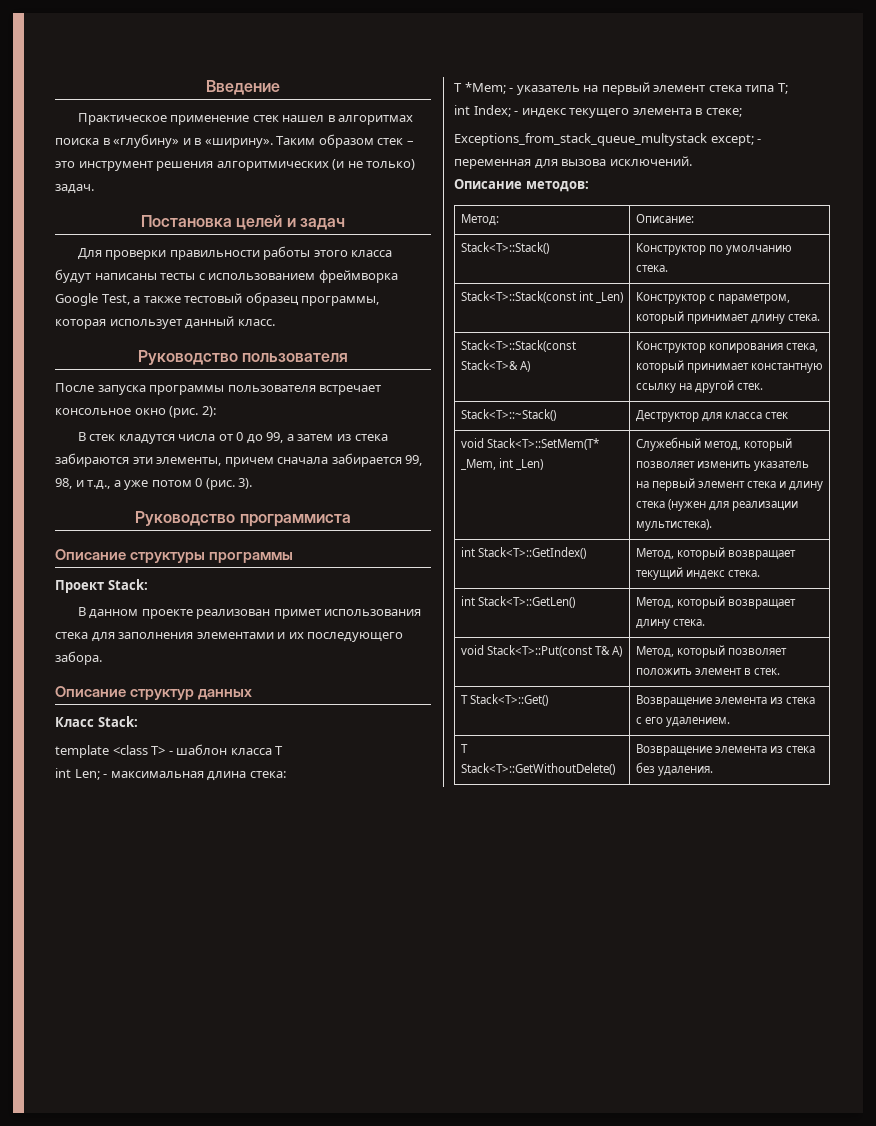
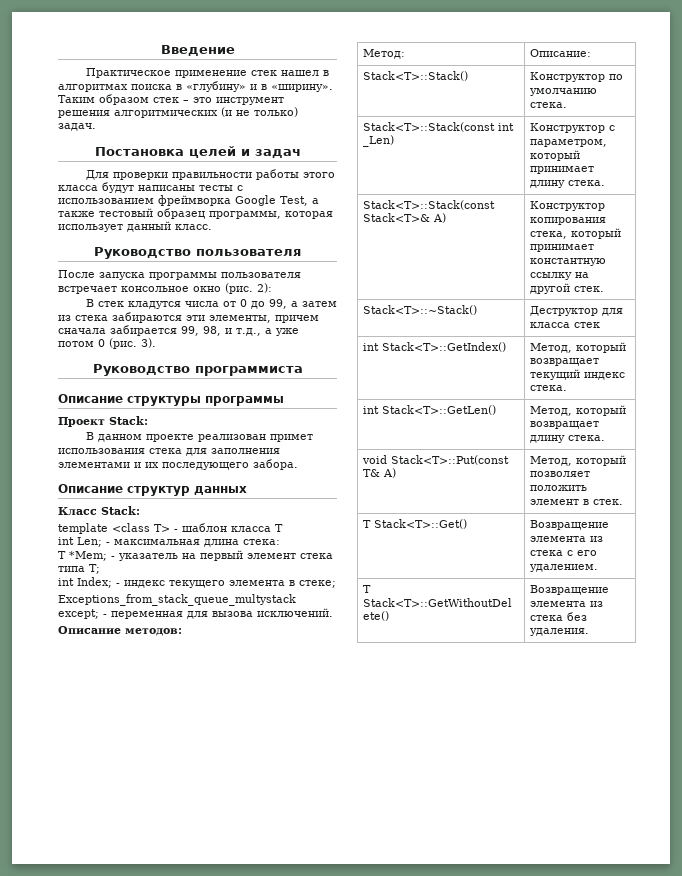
[460,438,599,450] [459,458,543,470] [635,437,792,451] [635,461,809,471] [635,478,824,491] [635,499,798,511] [635,519,712,531] // void Stack<T>::SetMem(T* _Mem, int _Len) | Служебный метод, который позволяет изменить указатель на первый элемент стека и длину стека (нужен для реализации мультистека). -> (601, 325) none

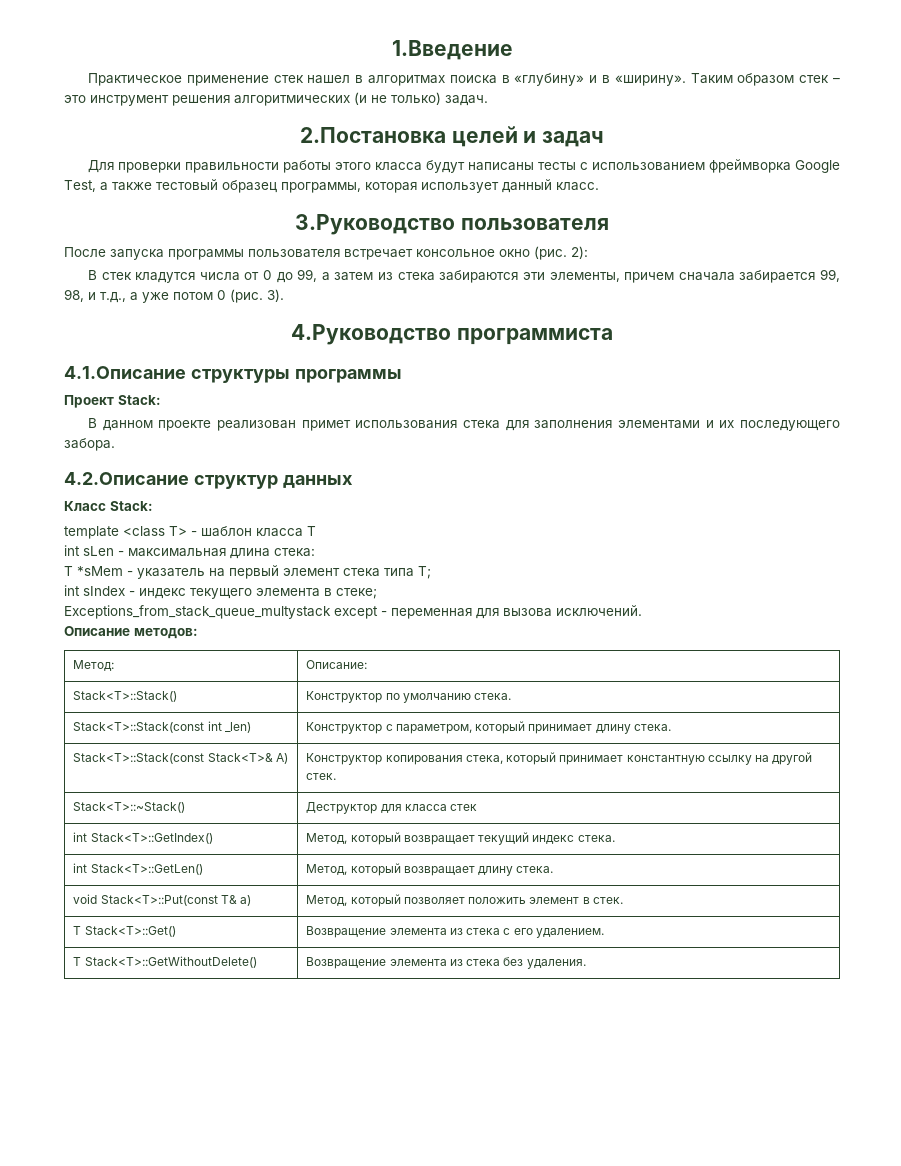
[160,45,235,56] Введение -> [391,40,513,60] 1.Введение
[94,147,184,156] Постановка -> [299,127,446,143] 2.Постановка
[94,247,191,259] Руководство -> [295,214,456,235] 3.Руководство
[92,364,190,376] Руководство -> [291,324,452,345] 4.Руководство
[58,394,123,403] Описание -> [64,366,186,379] 4.1.Описание
[58,484,123,493] Описание -> [64,472,189,485] 4.2.Описание
[77,537,102,547] Len; -> [83,546,114,556] sLen
[69,551,107,561] *Mem; -> [77,566,123,576] *sMem
[77,577,112,588] Index; -> [83,586,125,596] sIndex
[58,609,99,619] except; -> [334,606,378,619] except
[363,135,395,147] _Len) -> [224,722,251,733] _len)
[383,468,397,478] A) -> [240,895,252,906] a)

